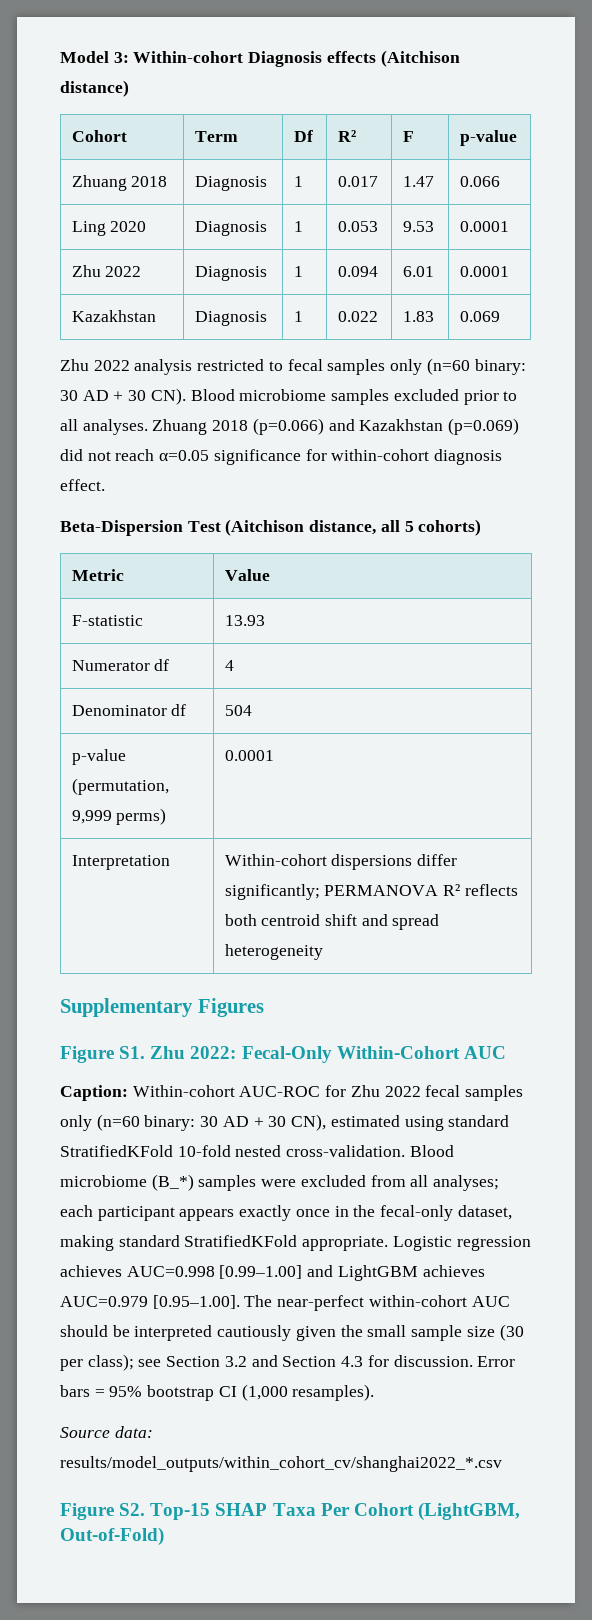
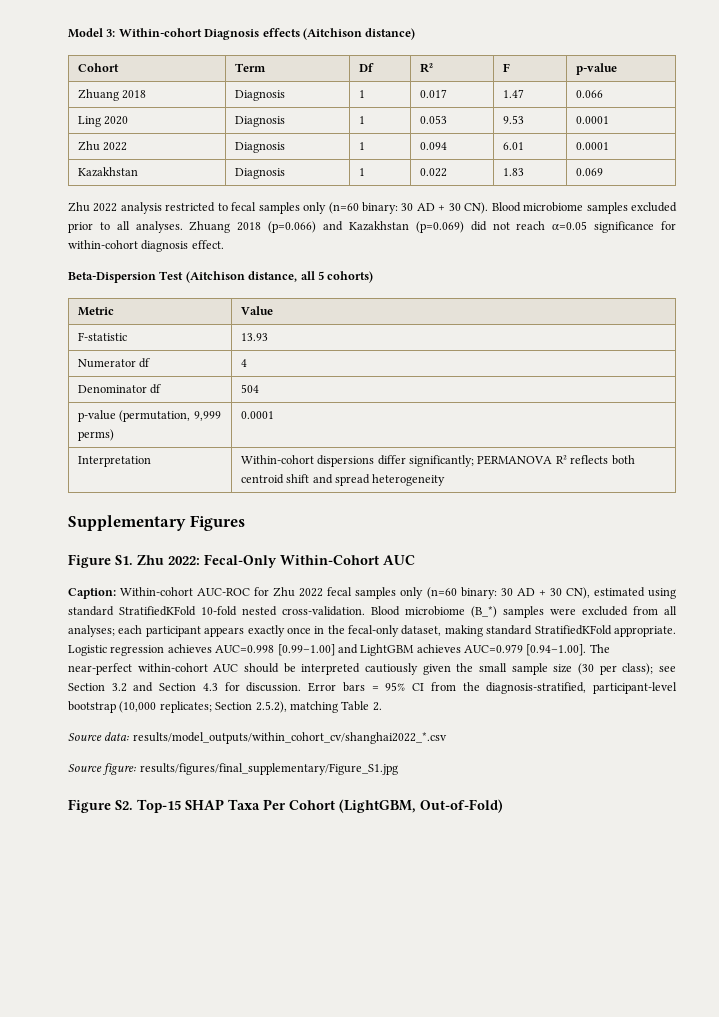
[152,1295,240,1309] [0.95–1.00]. -> [526,644,587,656] [0.94–1.00].
[147,1384,375,1401] bootstrap CI (1,000 resamples). -> [412,682,677,694] [68,701,382,713] CI from the diagnosis-stratified, participant-level bootstrap (10,000 replicates; Section 2.5.2), matching Table 2.
(502, 1464) none -> [68,763,398,775] // Source figure: results/figures/final_supplementary/Figure_S1.jpg

